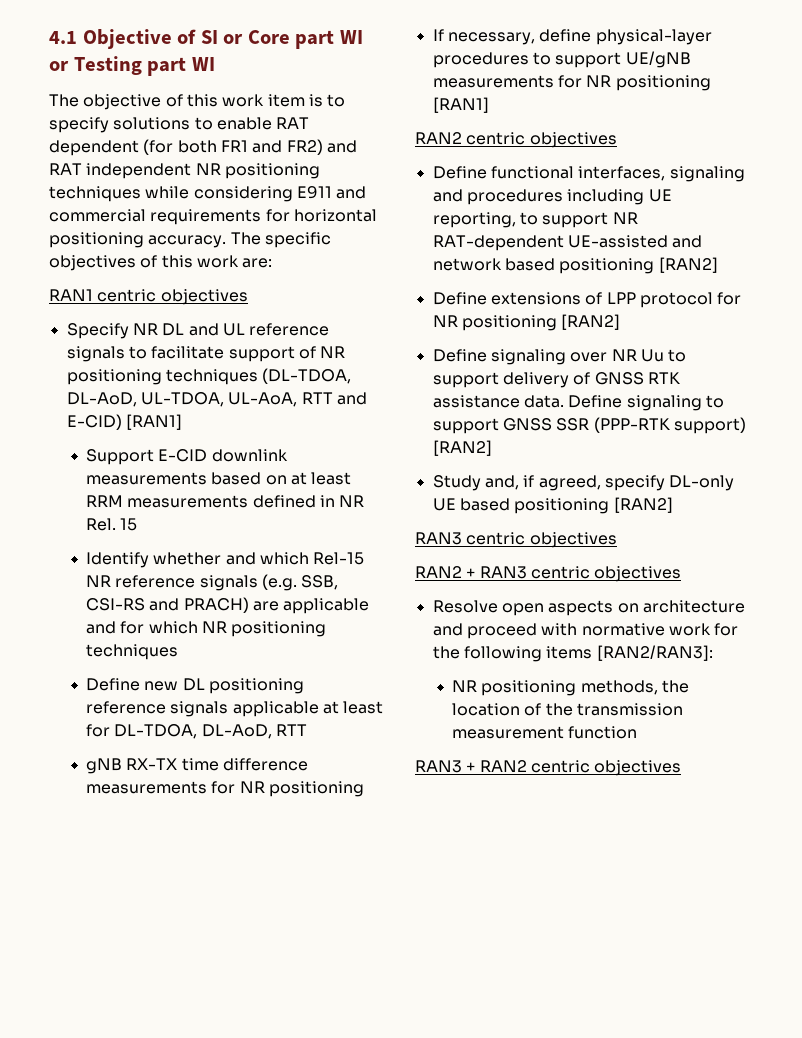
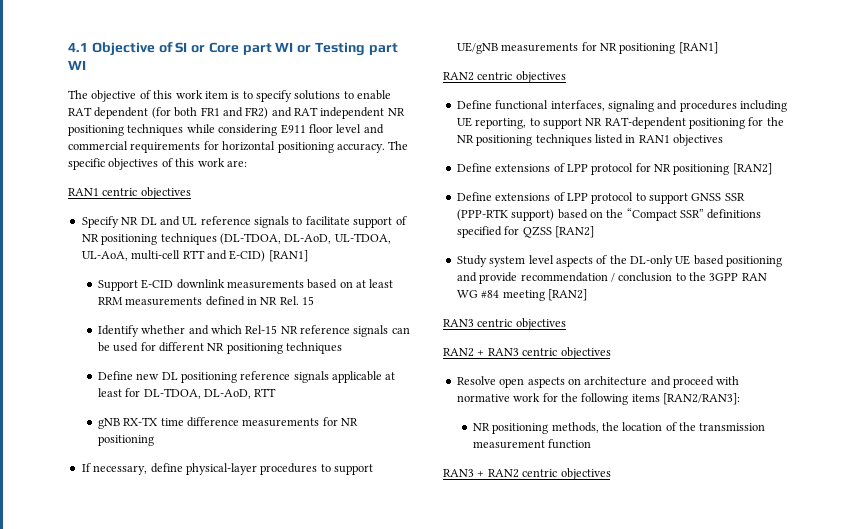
(332, 192) none -> [308,124,362,133] floor level
(298, 399) none -> [131,250,181,260] multi-cell
[262,574,339,591] [86,597,370,614] [86,621,198,634] (e.g. SSB, CSI-RS and PRACH) are applicable and for which -> [391,327,410,334] [97,342,204,352] can be used for different
[567,235,703,248] [432,257,718,274] UE-assisted and network based positioning [RAN2] -> [689,117,784,129] [456,134,723,146] positioning for the NR positioning techniques listed in RAN1 objectives
[490,349,687,365] [432,372,680,388] [432,395,702,411] signaling over NR Uu to support delivery of GNSS RTK assistance data. Define signaling -> [495,192,634,204] extensions of LPP protocol
[432,440,492,456] [432,475,735,491] [432,498,610,514] [RAN2] // Study and, if agreed, specify DL-only UE based positioning -> [557,208,762,221] [456,226,594,238] [456,255,783,267] [456,272,767,284] [456,290,545,301] based on the “Compact SSR” definitions specified for QZSS [RAN2] // Study system level aspects of the DL-only UE based positioning and provide recommendation / conclusion to the 3GPP RAN WG #84 meeting

